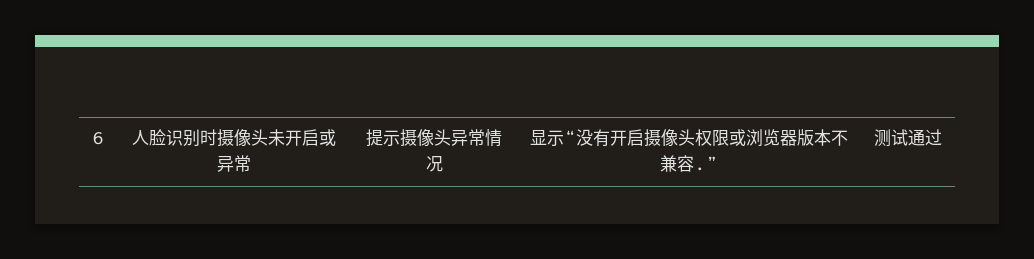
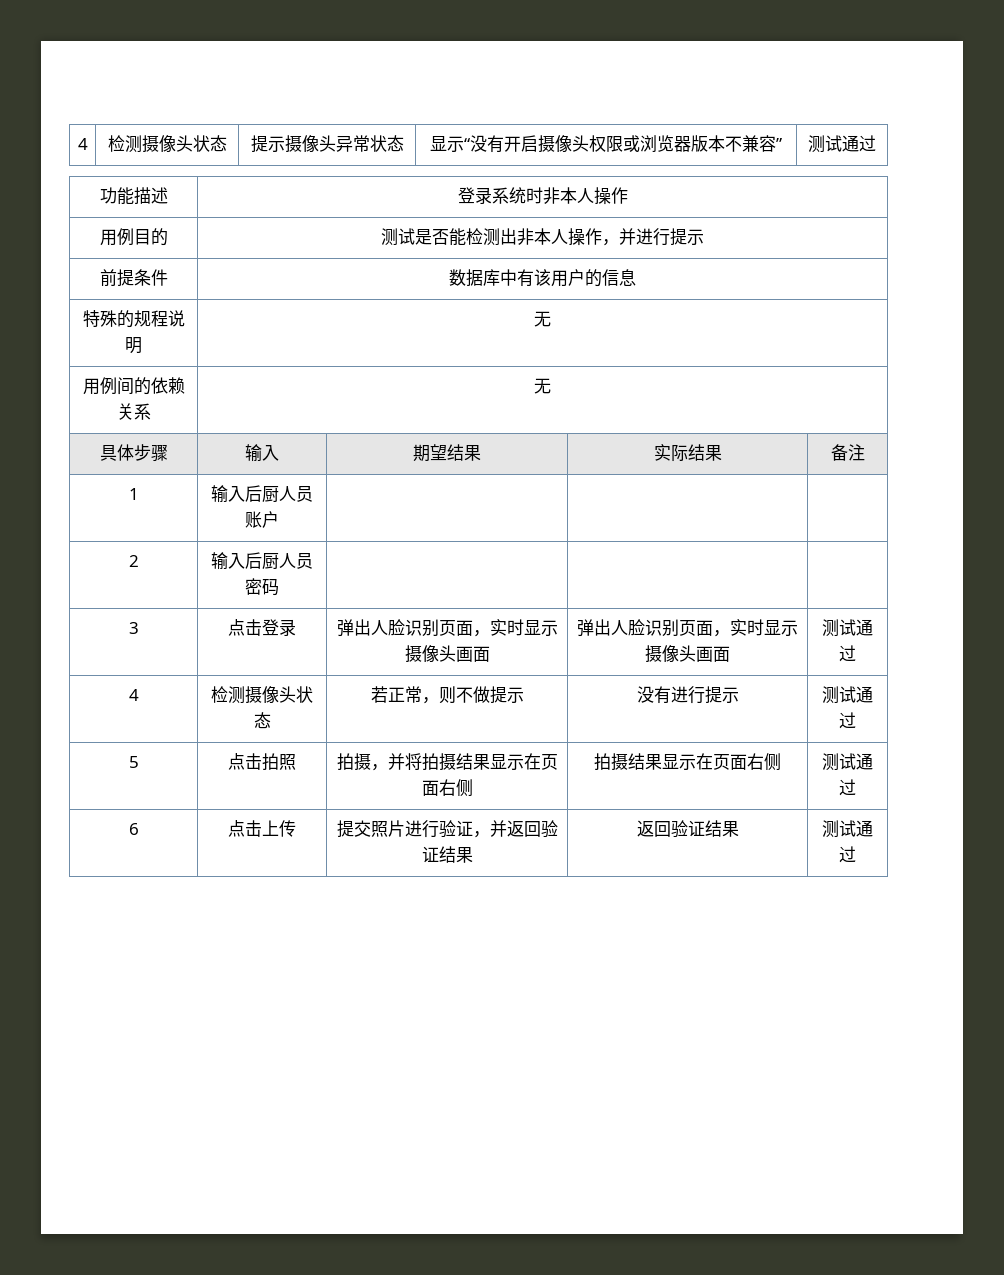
[92,132,104,145] [132,129,336,147] [217,155,251,172] 6 | 人脸识别时摄像头未开启或异常 -> [77,138,88,150] [107,135,227,153] 4 | 检测摄像头状态
[485,129,502,147] [425,156,443,172] 情况 -> [369,135,404,152] 状态
[694,156,718,171] [874,129,942,147] .” | 测试通过 -> [776,138,782,150] [808,135,876,153] [99,187,168,205] [457,187,628,205] [99,228,168,246] [381,228,704,246] [99,269,168,287] [449,269,636,287] [82,310,185,328] [125,337,142,354] [534,311,551,327] [82,377,185,395] [116,403,151,420] [534,378,551,394] [99,444,168,462] [245,444,279,462] [413,444,481,462] [653,444,722,462] [830,444,865,461] [128,488,139,500] [211,485,313,503] [245,511,279,528] [128,555,139,567] [211,552,313,570] [245,578,279,596] [128,622,139,634] [228,619,296,636] [336,619,558,637] [404,645,490,662] [577,619,798,637] [645,645,730,662] [822,619,873,637] [839,645,856,662] [128,689,139,701] [211,686,313,704] [253,712,271,729] [370,686,524,704] [636,686,739,704] [822,686,873,704] [839,712,856,729] [128,756,139,768] [228,753,296,771] [336,753,558,771] [421,779,473,797] [594,753,781,771] [822,753,873,771] [839,779,856,796] [128,823,139,835] [228,820,296,837] [336,820,558,838] [421,846,473,863] [636,820,739,838] [822,820,873,838] [839,846,856,863] ” | 测试通过 // 功能描述 | 登录系统时非本人操作 // 用例目的 | 测试是否能检测出非本人操作，并进行提示 // 前提条件 | 数据库中有该用户的信息 // 特殊的规程说明 | 无 // 用例间的依赖关系 | 无 // 具体步骤 | 输入 | 期望结果 | 实际结果 | 备注 // 1 | 输入后厨人员账户 | | | // 2 | 输入后厨人员密码 | | | // 3 | 点击登录 | 弹出人脸识别页面，实时显示摄像头画面 | 弹出人脸识别页面，实时显示摄像头画面 | 测试通过 // 4 | 检测摄像头状态 | 若正常，则不做提示 | 没有进行提示 | 测试通过 // 5 | 点击拍照 | 拍摄，并将拍摄结果显示在页面右侧 | 拍摄结果显示在页面右侧 | 测试通过 // 6 | 点击上传 | 提交照片进行验证，并返回验证结果 | 返回验证结果 | 测试通过

